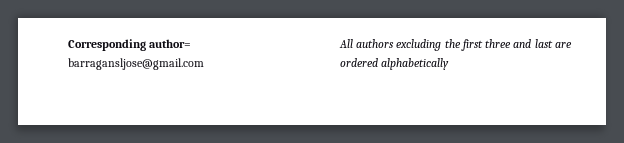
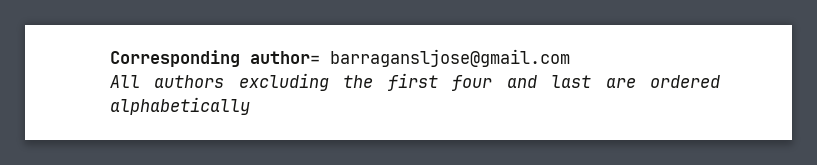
[485,39,512,48] three -> [452,75,493,91] four

